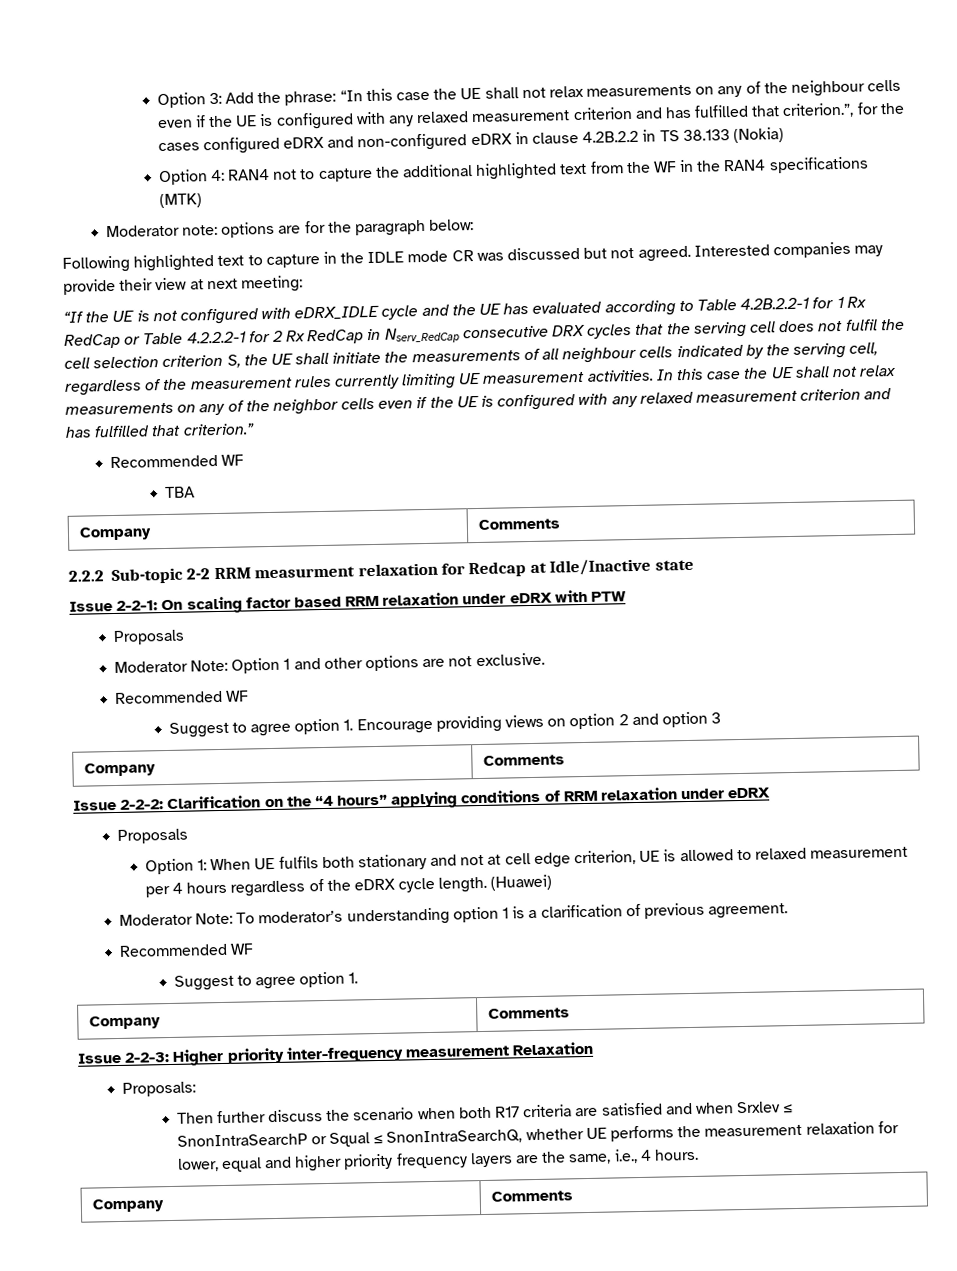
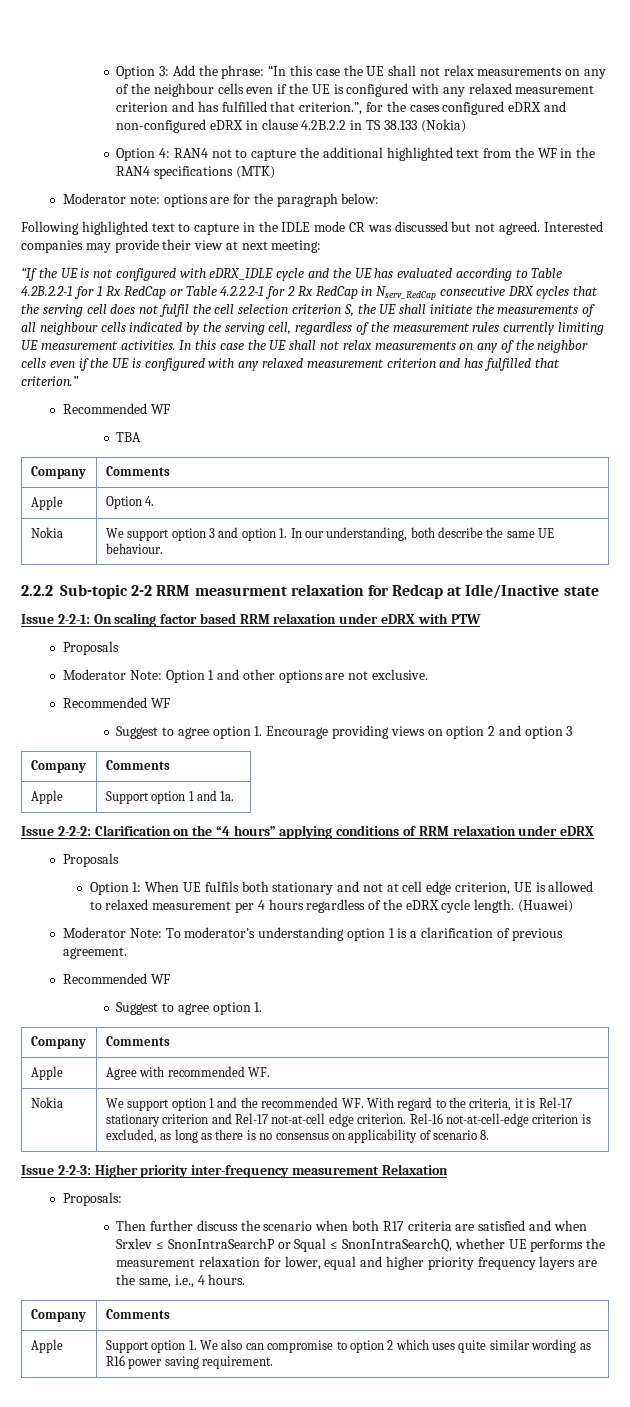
(560, 524) none -> [30,496,63,510] [105,496,155,509] [30,527,63,538] [105,527,555,541] [105,543,163,554] // Apple | Option 4. // Nokia | We support option 3 and option 1. In our understanding, both describe the same UE behaviour.
(565, 760) none -> [30,790,63,804] [105,790,235,804] // Apple | Support option 1 and 1a.
(570, 1013) none -> [30,1066,63,1080] [105,1066,271,1080] [30,1097,63,1108] [105,1097,572,1111] [105,1113,591,1127] [105,1129,490,1143] // Apple | Agree with recommended WF. // Nokia | We support option 1 and the recommended WF. With regard to the criteria, it is Rel-17 stationary criterion and Rel-17 not-at-cell edge criterion. Rel-16 not-at-cell-edge criterion is excluded, as long as there is no consensus on applicability of scenario 8.
(573, 1196) none -> [30,1339,63,1353] [105,1339,591,1353] [105,1355,274,1369] // Apple | Support option 1. We also can compromise to option 2 which uses quite similar wording as R16 power saving requirement.

